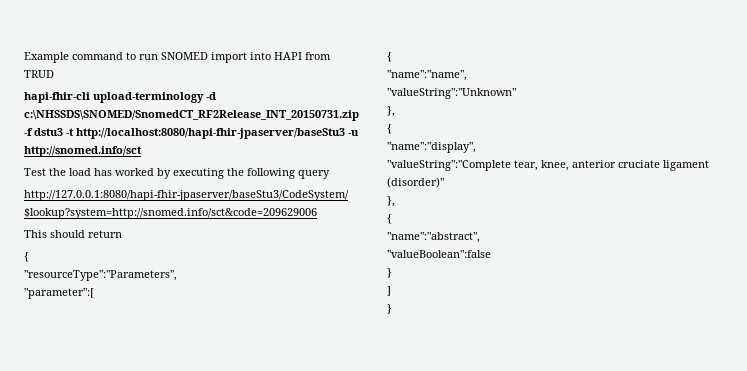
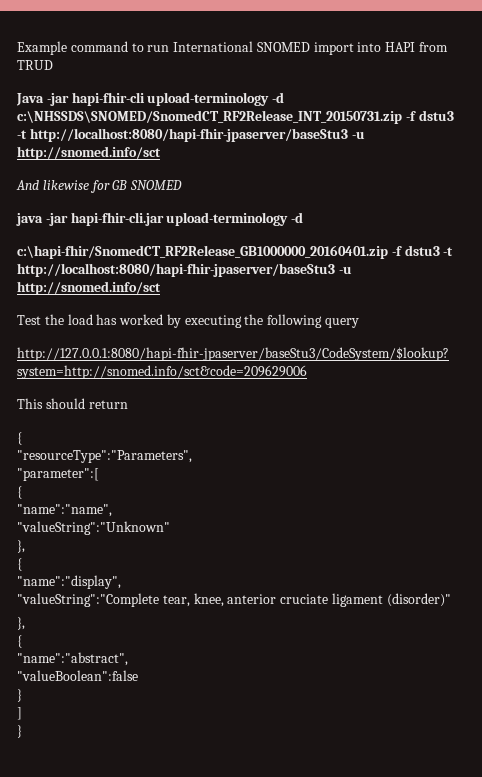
(158, 57) none -> [173,41,254,52] International
(54, 74) none -> [16,93,69,106] Java -jar
(142, 151) none -> [16,180,183,193] [16,212,304,226] [17,245,454,259] [17,263,352,277] [17,281,161,295] // And likewise for GB SNOMED // java -jar hapi-fhir-cli.jar upload-terminology -d // c:\hapi-fhir/SnomedCT_RF2Release_GB1000000_20160401.zip -f dstu3 -t http://localhost:8080/hapi-fhir-jpaserver/baseStu3 -u http://snomed.info/sct

